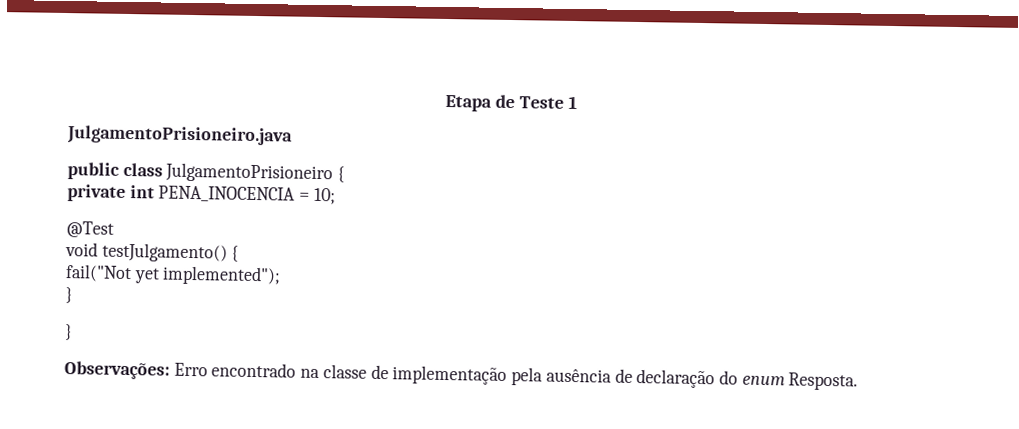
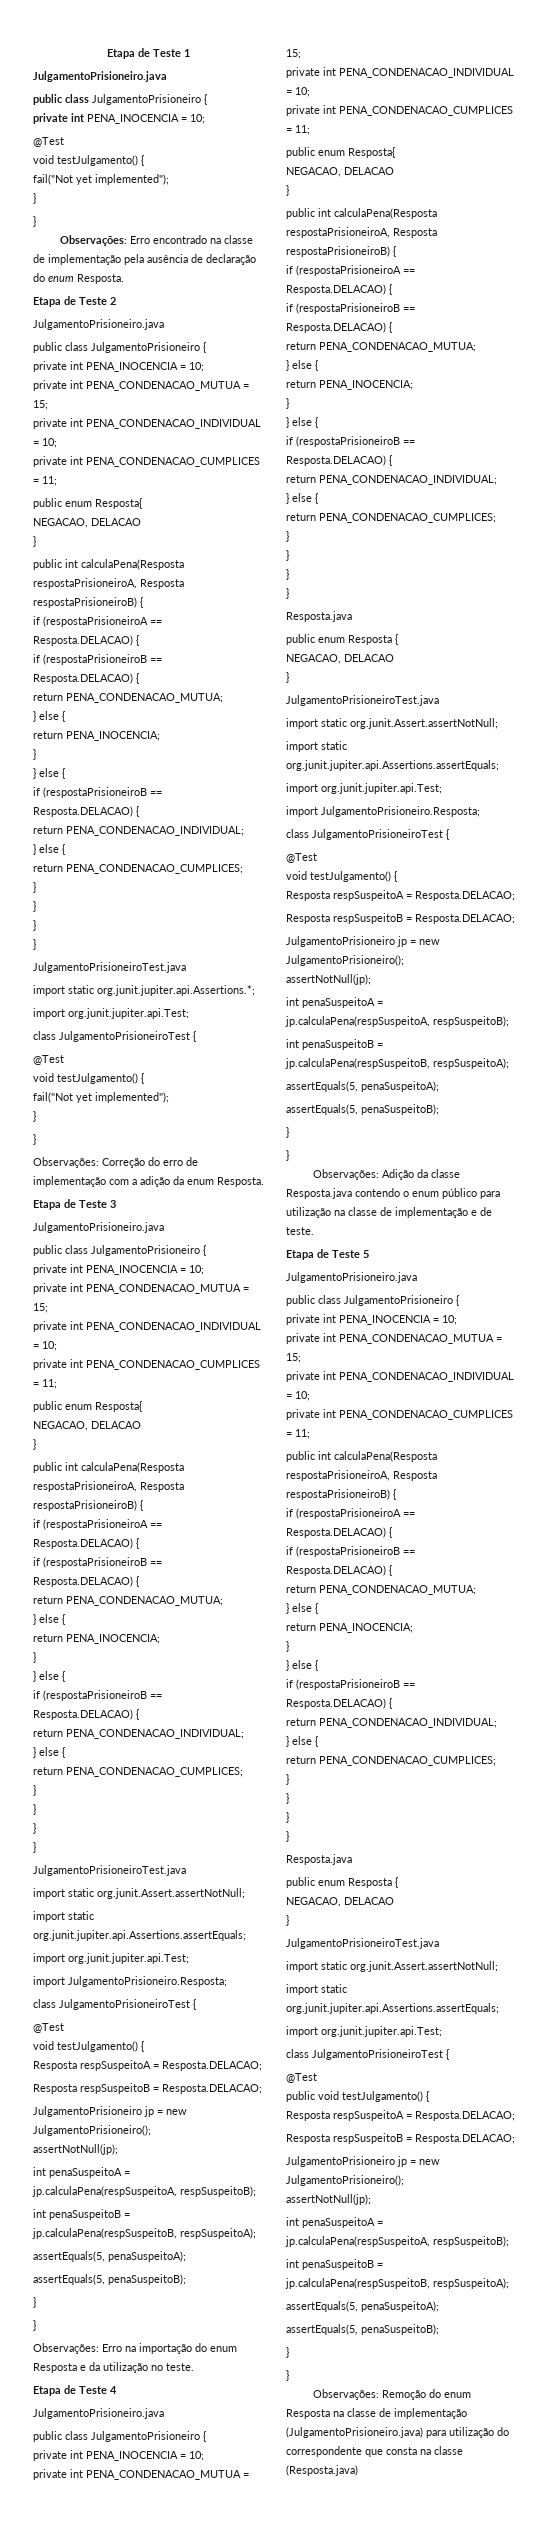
(859, 381) none -> [33,296,116,307] [33,319,164,330] [33,342,206,353] [33,361,204,372] [33,380,249,391] [33,400,48,410] [33,418,261,429] [33,438,57,448] [33,456,260,467] [33,476,57,486] [33,498,142,509] [33,518,141,528] [33,536,36,547] [33,559,184,570] [33,578,184,589] [33,597,143,608] [33,616,162,627] [33,635,139,646] [33,654,162,665] [33,673,139,684] [33,693,223,703] [33,711,65,722] [33,731,160,741] [33,749,36,760] [33,768,65,779] [33,787,162,798] [33,806,139,817] [33,826,244,836] [33,844,65,855] [33,864,243,874] [33,882,36,893] [33,901,36,912] [33,920,36,931] [33,939,36,950] [33,962,186,973] [33,985,255,996] [33,1008,189,1019] [33,1031,196,1042] [33,1055,64,1065] [33,1073,144,1084] [33,1092,169,1103] [33,1111,36,1122] [33,1134,36,1145] [33,1157,198,1168] [33,1176,264,1187] [33,1199,116,1210] [33,1222,164,1233] [33,1245,206,1256] [33,1264,204,1275] [33,1283,249,1294] [33,1303,48,1313] [33,1321,261,1332] [33,1341,57,1351] [33,1359,260,1370] [33,1379,57,1389] [33,1401,142,1412] [33,1421,141,1431] [33,1439,36,1450] [33,1462,184,1473] [33,1481,184,1492] [33,1500,143,1511] [33,1519,162,1530] [33,1538,139,1549] [33,1557,162,1568] [33,1576,139,1587] [33,1596,223,1606] [33,1614,65,1625] [33,1634,160,1644] [33,1652,36,1663] [33,1671,65,1682] [33,1690,162,1701] [33,1709,139,1720] [33,1729,244,1739] [33,1747,65,1758] [33,1767,243,1777] [33,1785,36,1796] [33,1804,36,1815] [33,1823,36,1834] [33,1842,36,1853] [33,1865,186,1876] [33,1888,245,1899] [33,1911,94,1922] [33,1930,246,1941] [33,1953,189,1964] [33,1976,227,1987] [33,1999,196,2010] [33,2023,64,2033] [33,2041,144,2052] [33,2060,262,2071] [33,2083,262,2094] [33,2106,187,2117] [33,2125,151,2136] [33,2144,118,2155] [33,2167,130,2178] [32,2186,256,2197] [33,2209,130,2220] [32,2228,256,2239] [33,2251,186,2262] [33,2274,186,2285] [33,2297,36,2308] [33,2320,36,2331] [33,2343,237,2354] [33,2362,194,2373] [33,2385,117,2396] [33,2408,164,2419] [33,2431,206,2442] [33,2450,204,2461] [33,2469,249,2480] [286,49,301,59] [286,67,514,78] [286,87,310,97] [286,105,513,116] [286,125,310,135] [286,147,395,158] [286,167,394,177] [286,185,289,196] [286,208,437,219] [286,227,437,238] [286,246,396,257] [286,265,415,276] [286,284,392,295] [286,303,415,314] [286,322,392,333] [286,342,476,352] [286,360,318,371] [286,380,413,390] [286,398,289,409] [286,417,318,428] [286,436,415,447] [286,455,392,466] [286,475,497,485] [286,493,318,504] [286,513,496,523] [286,531,289,542] [286,550,289,561] [286,569,289,580] [286,588,289,599] [286,611,352,622] [286,634,398,645] [286,654,394,664] [286,672,289,683] [286,695,439,706] [286,718,498,729] [286,741,347,752] [286,760,499,771] [286,783,442,794] [286,806,480,817] [286,829,449,840] [286,853,317,863] [286,871,397,882] [286,890,515,901] [286,913,515,924] [286,936,440,947] [286,955,404,966] [286,974,371,985] [286,997,383,1008] [285,1016,509,1027] [286,1039,383,1050] [285,1058,509,1069] [286,1081,439,1092] [286,1104,439,1115] [286,1127,289,1138] [286,1150,289,1161] [313,1169,461,1180] [286,1188,500,1199] [286,1207,492,1218] [286,1227,314,1235] [286,1249,369,1260] [286,1272,417,1283] [286,1295,459,1306] [286,1314,457,1325] [286,1333,502,1344] [286,1353,301,1363] [286,1371,514,1382] [286,1391,310,1401] [286,1409,513,1420] [286,1429,310,1439] [286,1451,437,1462] [286,1470,437,1481] [286,1489,396,1500] [286,1508,415,1519] [286,1527,392,1538] [286,1546,415,1557] [286,1565,392,1576] [286,1585,476,1595] [286,1603,318,1614] [286,1623,413,1633] [286,1641,289,1652] [286,1660,318,1671] [286,1679,415,1690] [286,1698,392,1709] [286,1718,497,1728] [286,1736,318,1747] [286,1756,496,1766] [286,1774,289,1785] [286,1793,289,1804] [286,1812,289,1823] [286,1831,289,1842] [286,1854,352,1865] [286,1877,398,1888] [286,1897,394,1907] [286,1915,289,1926] [286,1938,439,1949] [286,1961,498,1972] [286,1984,347,1995] [286,2003,499,2014] [286,2026,442,2037] [286,2049,449,2060] [286,2073,317,2083] [286,2091,429,2102] [286,2110,515,2121] [286,2133,515,2144] [286,2156,440,2167] [286,2175,404,2186] [286,2194,371,2205] [286,2217,383,2228] [285,2236,509,2247] [286,2259,383,2270] [285,2278,509,2289] [286,2301,439,2312] [286,2324,439,2335] [286,2347,289,2358] [286,2370,289,2381] [313,2389,472,2400] [286,2408,467,2419] [286,2427,509,2438] [286,2446,463,2457] [286,2465,358,2476] // Etapa de Teste 2 // JulgamentoPrisioneiro.java // public class JulgamentoPrisioneiro { // private int PENA_INOCENCIA = 10; // private int PENA_CONDENACAO_MUTUA = 15; // private int PENA_CONDENACAO_INDIVIDUAL = 10; // private int PENA_CONDENACAO_CUMPLICES = 11; // public enum Resposta{ // NEGACAO, DELACAO // } // public int calculaPena(Resposta respostaPrisioneiroA, Resposta respostaPrisioneiroB) { // if (respostaPrisioneiroA == Resposta.DELACAO) { // if (respostaPrisioneiroB == Resposta.DELACAO) { // return PENA_CONDENACAO_MUTUA; // } else { // return PENA_INOCENCIA; // } // } else { // if (respostaPrisioneiroB == Resposta.DELACAO) { // return PENA_CONDENACAO_INDIVIDUAL; // } else { // return PENA_CONDENACAO_CUMPLICES; // } // } // } // } // JulgamentoPrisioneiroTest.java // import static org.junit.jupiter.api.Assertions.*; // import org.junit.jupiter.api.Test; // class JulgamentoPrisioneiroTest { // @Test // void testJulgamento() { // fail("Not yet implemented"); // } // } // Observações: Correção do erro de implementação com a adição da enum Resposta. // Etapa de Teste 3 // JulgamentoPrisioneiro.java // public class JulgamentoPrisioneiro { // private int PENA_INOCENCIA = 10; // private int PENA_CONDENACAO_MUTUA = 15; // private int PENA_CONDENACAO_INDIVIDUAL = 10; // private int PENA_CONDENACAO_CUMPLICES = 11; // public enum Resposta{ // NEGACAO, DELACAO // } // public int calculaPena(Resposta respostaPrisioneiroA, Resposta respostaPrisioneiroB) { // if (respostaPrisioneiroA == Resposta.DELACAO) { // if (respostaPrisioneiroB == Resposta.DELACAO) { // return PENA_CONDENACAO_MUTUA; // } else { // return PENA_INOCENCIA; // } // } else { // if (respostaPrisioneiroB == Resposta.DELACAO) { // return PENA_CONDENACAO_INDIVIDUAL; // } else { // return PENA_CONDENACAO_CUMPLICES; // } // } // } // } // JulgamentoPrisioneiroTest.java // import static org.junit.Assert.assertNotNull; // import static org.junit.jupiter.api.Assertions.assertEquals; // import org.junit.jupiter.api.Test; // import JulgamentoPrisioneiro.Resposta; // class JulgamentoPrisioneiroTest { // @Test // void testJulgamento() { // Resposta respSuspeitoA = Resposta.DELACAO; // Resposta respSuspeitoB = Resposta.DELACAO; // JulgamentoPrisioneiro jp = new JulgamentoPrisioneiro(); // assertNotNull(jp); // int penaSuspeitoA = jp.calculaPena(respSuspeitoA, respSuspeitoB); // int penaSuspeitoB = jp.calculaPena(respSuspeitoB, respSuspeitoA); // assertEquals(5, penaSuspeitoA); // assertEquals(5, penaSuspeitoB); // } // } // Observações: Erro na importação do enum Resposta e da utilização no teste. // Etapa de Teste 4 // JulgamentoPrisioneiro.java // public class JulgamentoPrisioneiro { // private int PENA_INOCENCIA = 10; // private int PENA_CONDENACAO_MUTUA = 15; // private int PENA_CONDENACAO_INDIVIDUAL = 10; // private int PENA_CONDENACAO_CUMPLICES = 11; // public enum Resposta{ // NEGACAO, DELACAO // } // public int calculaPena(Resposta respostaPrisioneiroA, Resposta respostaPrisioneiroB) { // if (respostaPrisioneiroA == Resposta.DELACAO) { // if (respostaPrisioneiroB == Resposta.DELACAO) { // return PENA_CONDENACAO_MUTUA; // } else { // return PENA_INOCENCIA; // } // } else { // if (respostaPrisioneiroB == Resposta.DELACAO) { // return PENA_CONDENACAO_INDIVIDUAL; // } else { // return PENA_CONDENACAO_CUMPLICES; // } // } // } // } // Resposta.java // public enum Resposta { // NEGACAO, DELACAO // } // JulgamentoPrisioneiroTest.java // import static org.junit.Assert.assertNotNull; // import static org.junit.jupiter.api.Assertions.assertEquals; // import org.junit.jupiter.api.Test; // import JulgamentoPrisioneiro.Resposta; // class JulgamentoPrisioneiroTest { // @Test // void testJulgamento() { // Resposta respSuspeitoA = Resposta.DELACAO; // Resposta respSuspeitoB = Resposta.DELACAO; // JulgamentoPrisioneiro jp = new JulgamentoPrisioneiro(); // assertNotNull(jp); // int penaSuspeitoA = jp.calculaPena(respSuspeitoA, respSuspeitoB); // int penaSuspeitoB = jp.calculaPena(respSuspeitoB, respSuspeitoA); // assertEquals(5, penaSuspeitoA); // assertEquals(5, penaSuspeitoB); // } // } // Observações: Adição da classe Resposta.java contendo o enum público para utilização na classe de implementação e de teste. // Etapa de Teste 5 // JulgamentoPrisioneiro.java // public class JulgamentoPrisioneiro { // private int PENA_INOCENCIA = 10; // private int PENA_CONDENACAO_MUTUA = 15; // private int PENA_CONDENACAO_INDIVIDUAL = 10; // private int PENA_CONDENACAO_CUMPLICES = 11; // public int calculaPena(Resposta respostaPrisioneiroA, Resposta respostaPrisioneiroB) { // if (respostaPrisioneiroA == Resposta.DELACAO) { // if (respostaPrisioneiroB == Resposta.DELACAO) { // return PENA_CONDENACAO_MUTUA; // } else { // return PENA_INOCENCIA; // } // } else { // if (respostaPrisioneiroB == Resposta.DELACAO) { // return PENA_CONDENACAO_INDIVIDUAL; // } else { // return PENA_CONDENACAO_CUMPLICES; // } // } // } // } // Resposta.java // public enum Resposta { // NEGACAO, DELACAO // } // JulgamentoPrisioneiroTest.java // import static org.junit.Assert.assertNotNull; // import static org.junit.jupiter.api.Assertions.assertEquals; // import org.junit.jupiter.api.Test; // class JulgamentoPrisioneiroTest { // @Test // public void testJulgamento() { // Resposta respSuspeitoA = Resposta.DELACAO; // Resposta respSuspeitoB = Resposta.DELACAO; // JulgamentoPrisioneiro jp = new JulgamentoPrisioneiro(); // assertNotNull(jp); // int penaSuspeitoA = jp.calculaPena(respSuspeitoA, respSuspeitoB); // int penaSuspeitoB = jp.calculaPena(respSuspeitoB, respSuspeitoA); // assertEquals(5, penaSuspeitoA); // assertEquals(5, penaSuspeitoB); // } // } // Observações: Remoção do enum Resposta na classe de implementação (JulgamentoPrisioneiro.java) para utilização do correspondente que consta na classe (Resposta.java)

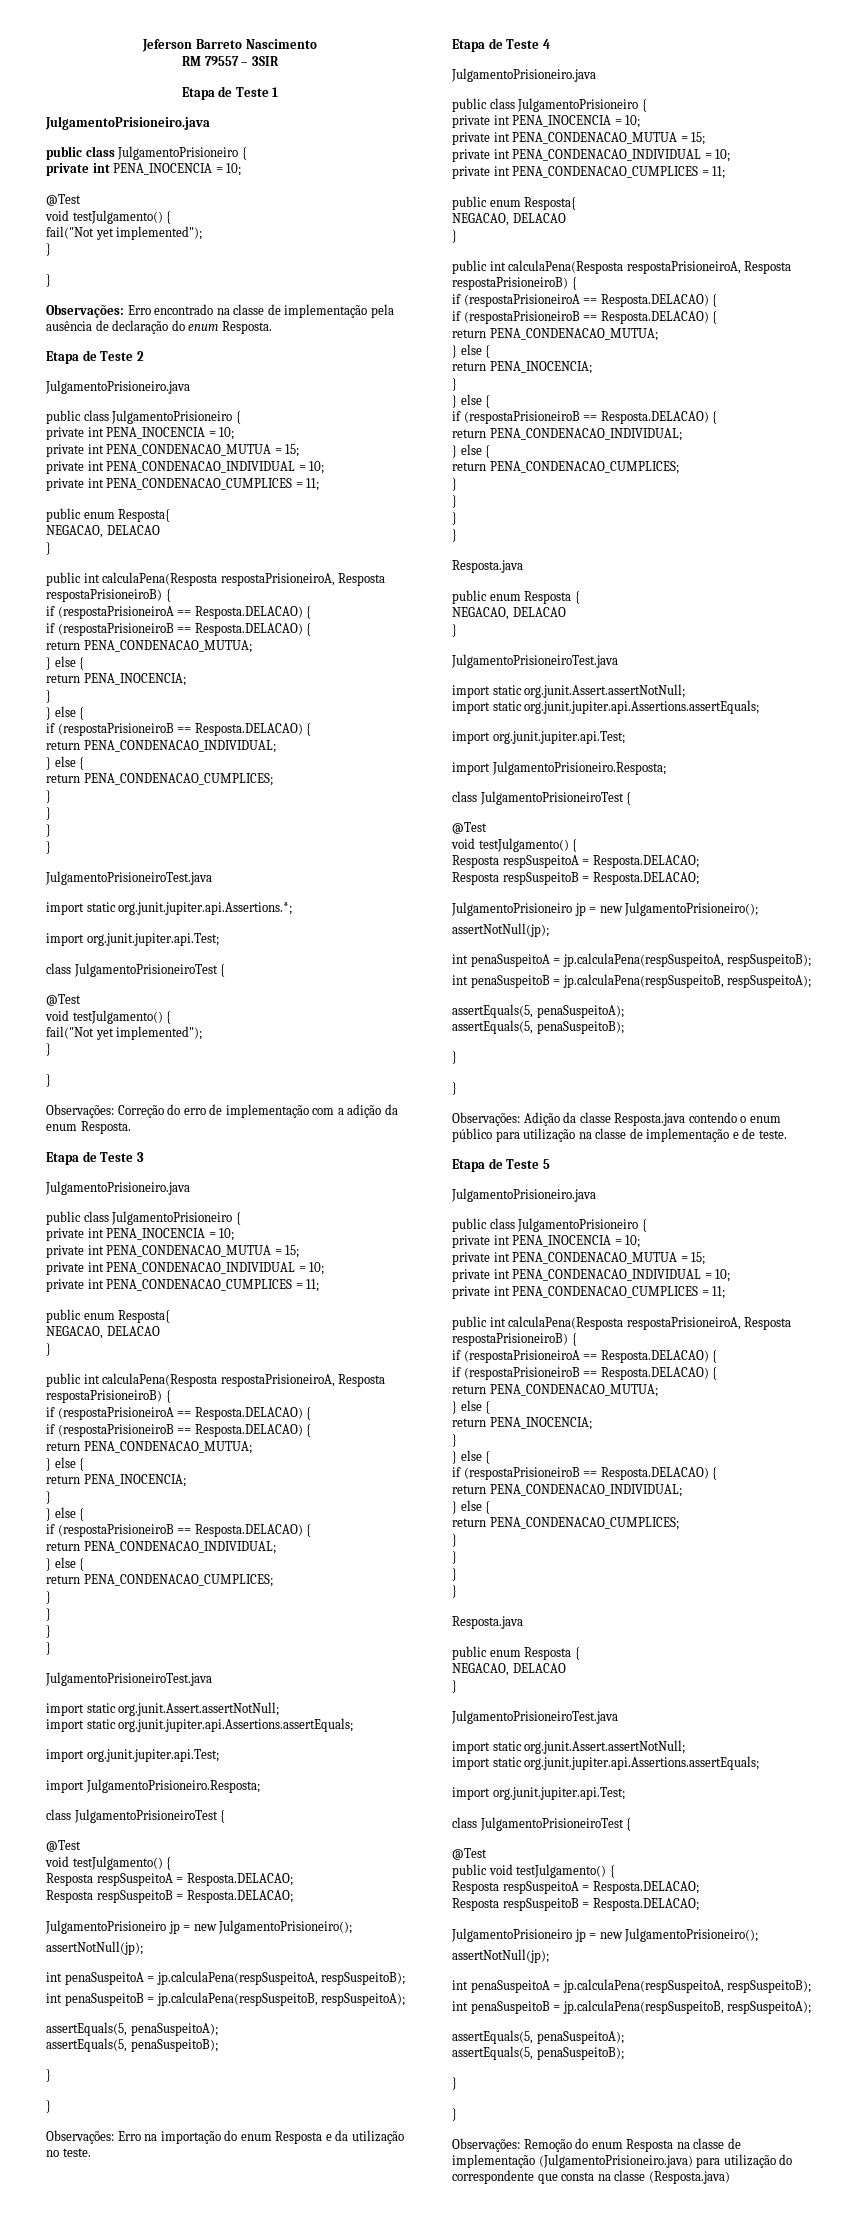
(107, 54) none -> [142,39,317,52] [182,56,279,66] Jeferson Barreto Nascimento // RM 79557 – 3SIR //

